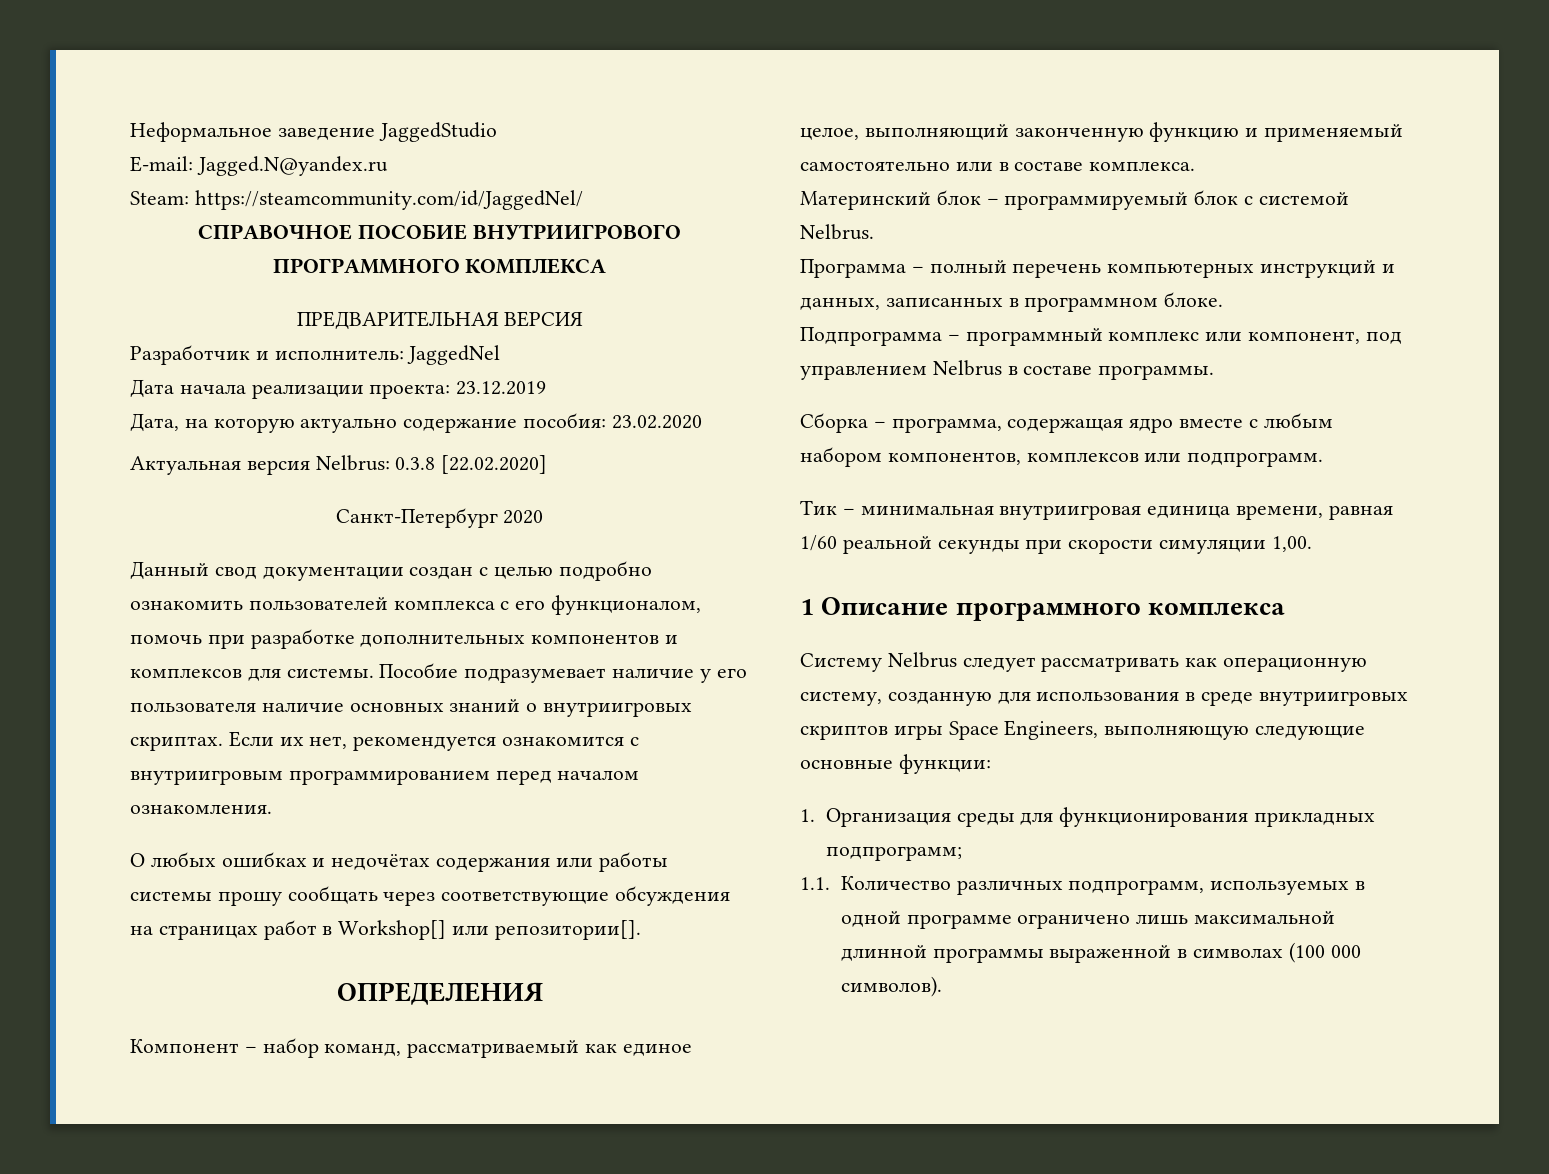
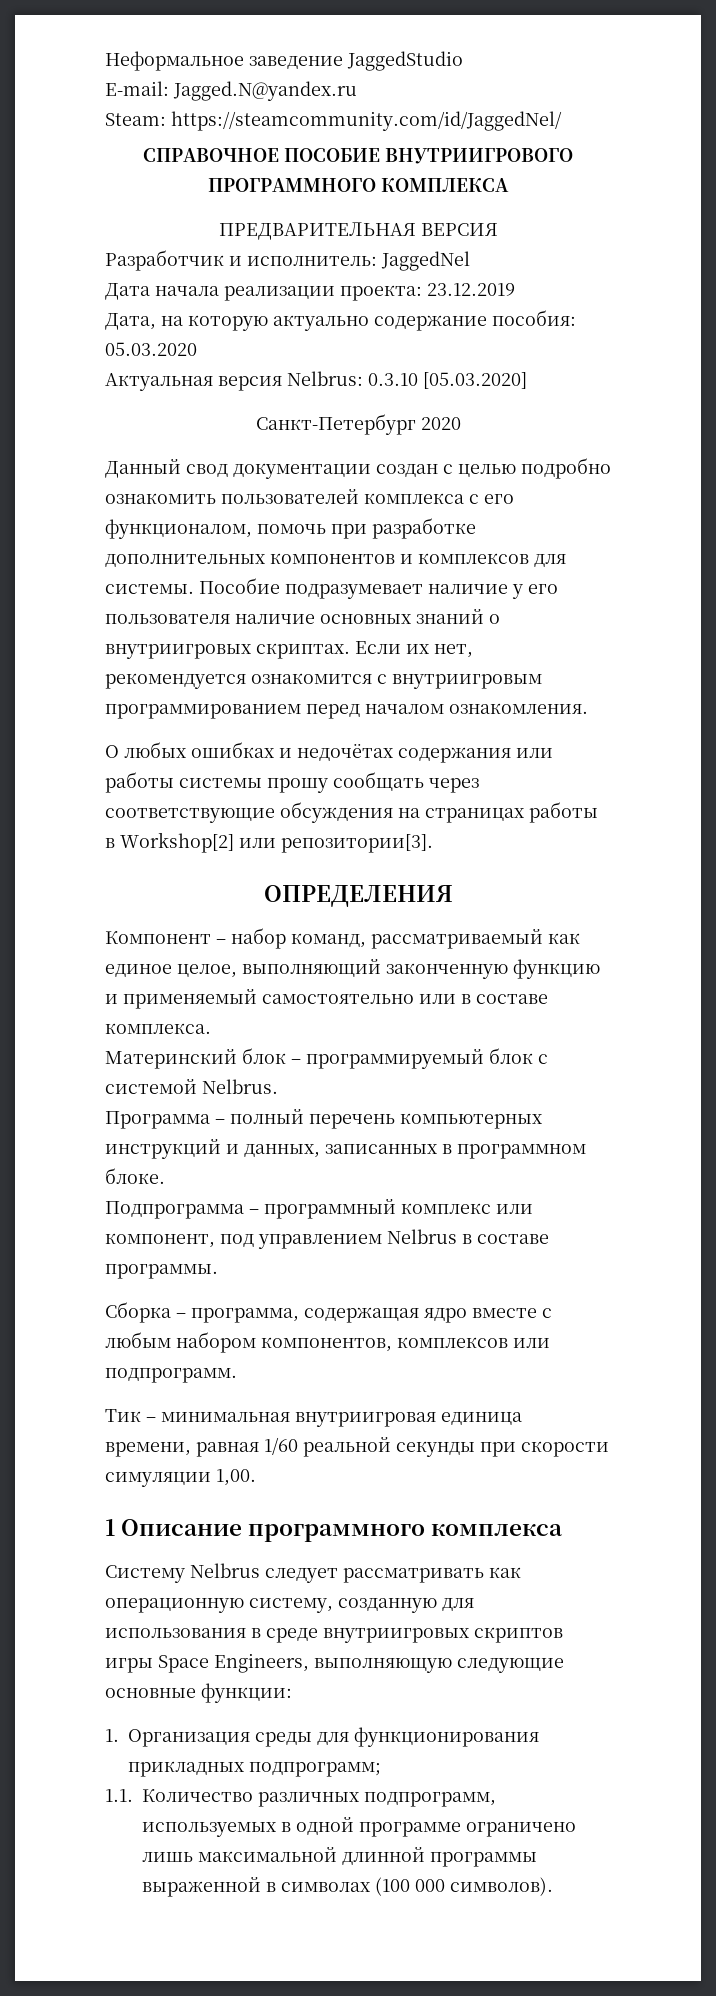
[611,415,702,429] 23.02.2020 -> [105,342,197,356] 05.03.2020
[395,455,548,474] 0.3.8 [22.02.2020] -> [368,372,527,389] 0.3.10 [05.03.2020]
[263,920,641,940] работ в Workshop[] или репозитории[]. -> [529,802,598,823] [105,832,433,853] работы в Workshop[2] или репозитории[3].

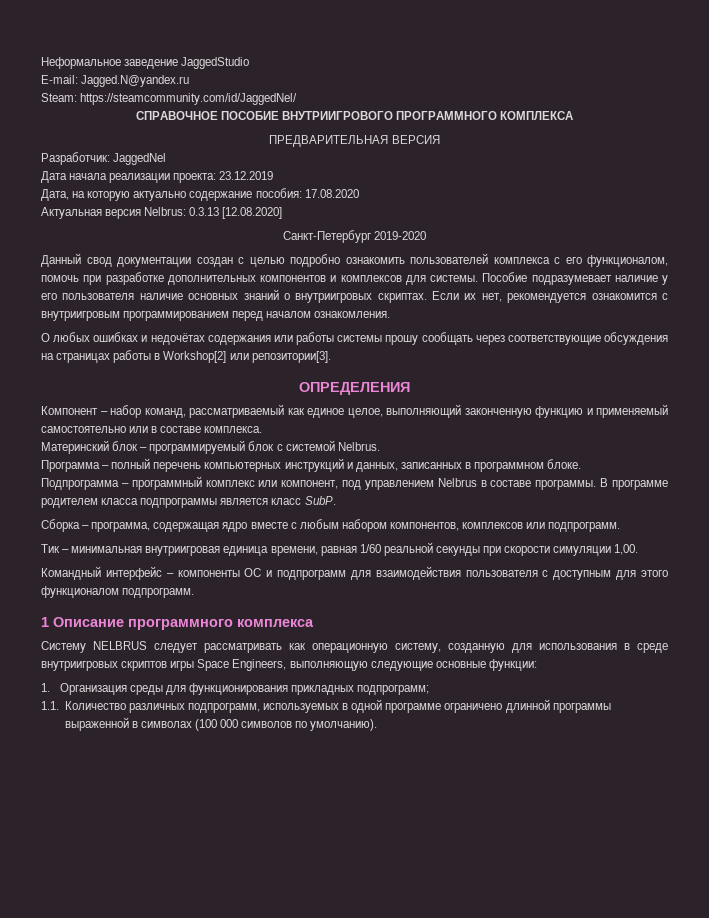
[105,250,377,271] Разработчик и исполнитель: -> [41,152,110,165] Разработчик:
[105,342,197,356] 05.03.2020 -> [304,189,359,198] 17.08.2020
[368,372,527,389] 0.3.10 [05.03.2020] -> [189,207,283,219] 0.3.13 [12.08.2020]
[420,417,461,430] 2020 -> [374,231,427,240] 2019-2020
(218, 1271) none -> [600,478,668,490] [41,496,336,508] В программе родителем класса подпрограммы является класс SubP.
(256, 1477) none -> [41,566,668,580] [41,586,195,598] // Командный интерфейс – компоненты ОС и подпрограмм для взаимодействия пользователя с доступным для этого функционалом подпрограмм.
[190,1563,260,1578] Nelbrus -> [93,641,147,650] NELBRUS
[142,1847,337,1862] лишь максимальной -> (503, 708) none
[450,1877,553,1896] символов). -> [241,719,378,731] символов по умолчанию).

